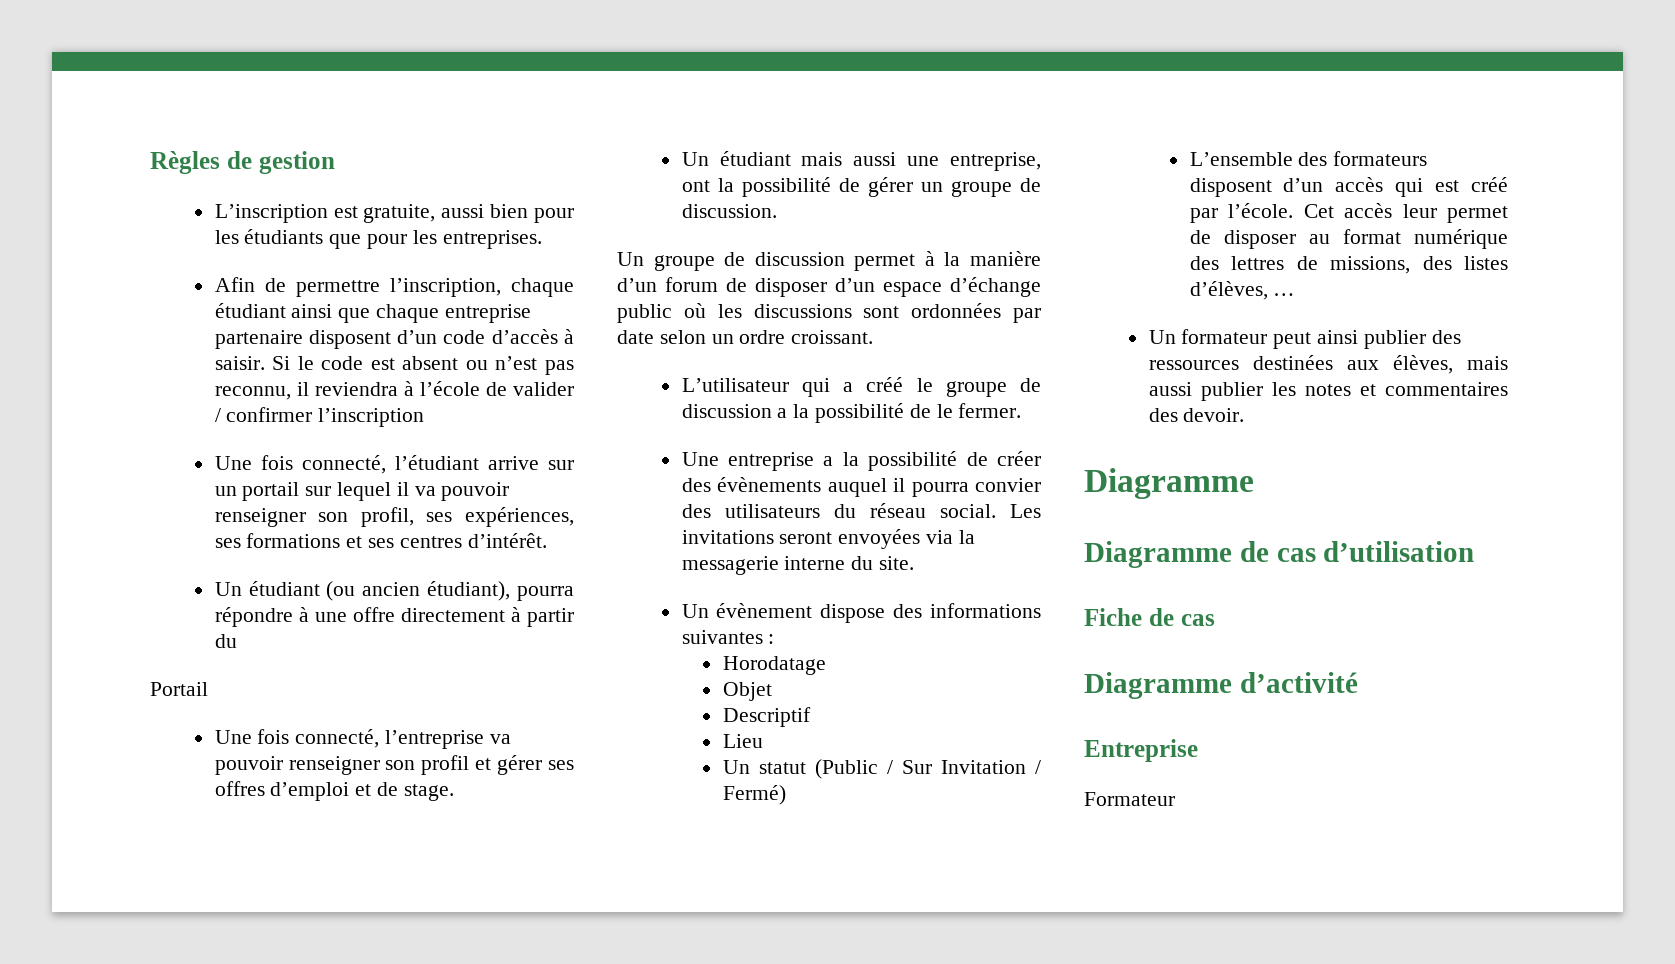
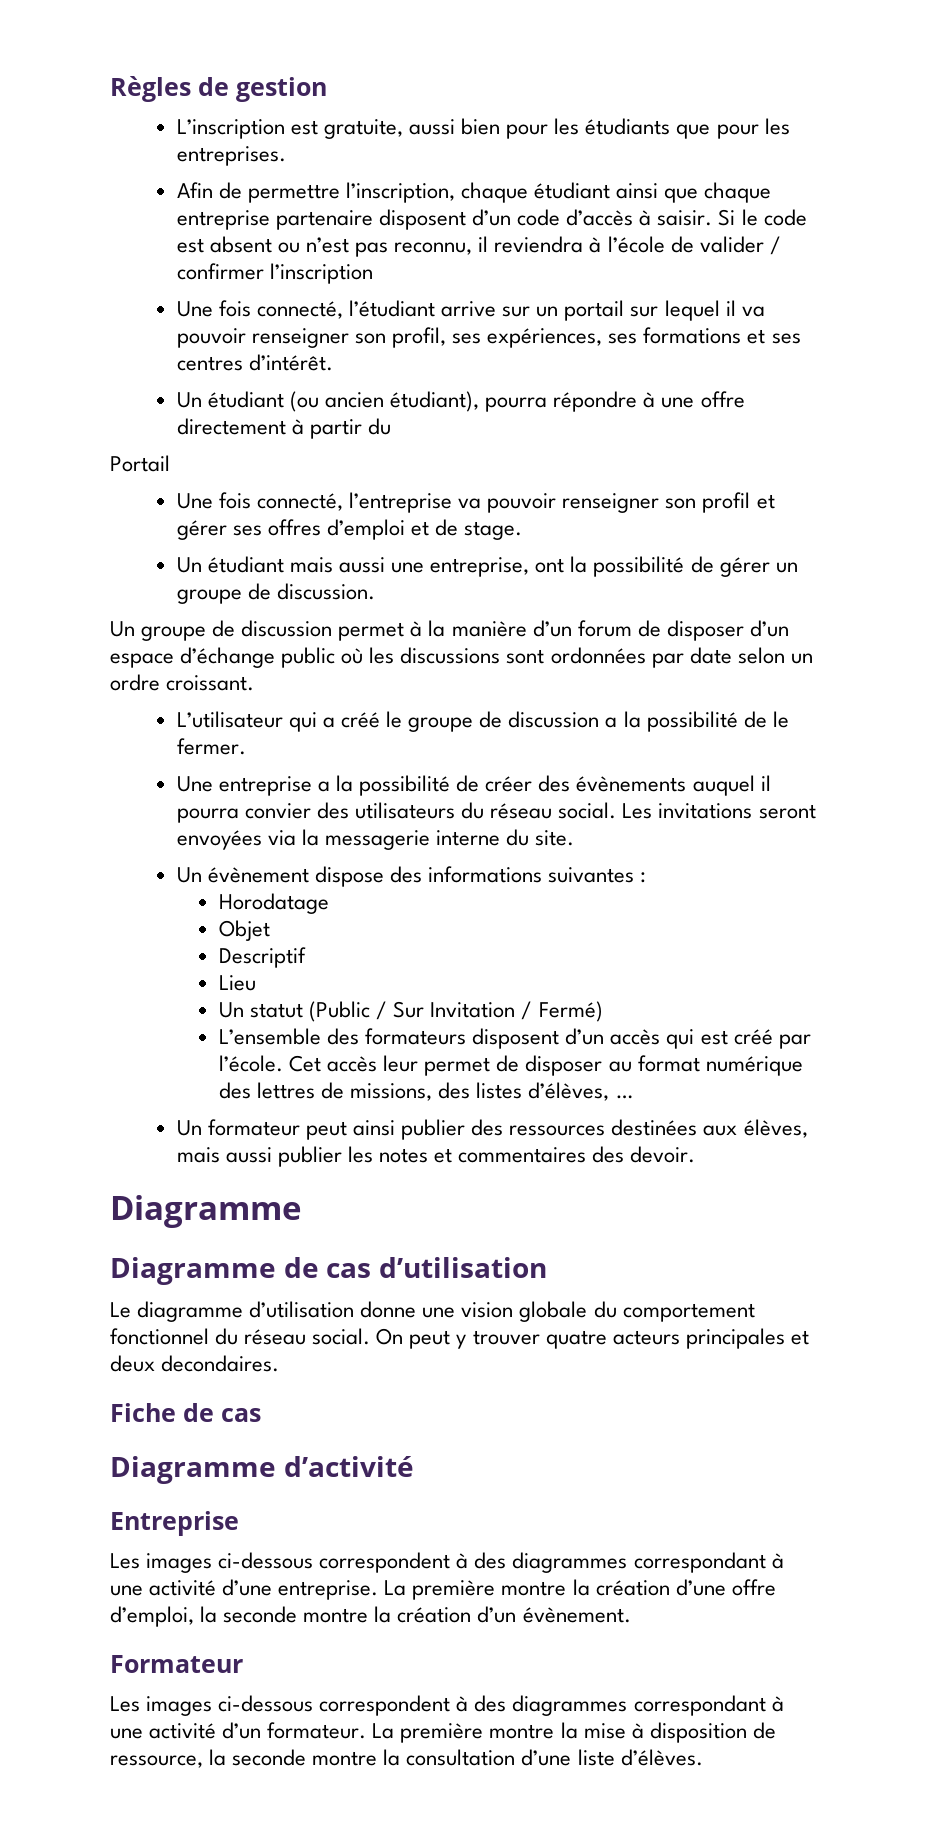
(1475, 551) none -> [110,1301,755,1322] [110,1328,809,1349] [110,1355,280,1372] // Le diagramme d’utilisation donne une vision globale du comportement fonctionnel du réseau social. On peut y trouver quatre acteurs principales et deux decondaires.
[1084,792,1175,806] Formateur -> [110,1552,784,1573] [110,1579,776,1600] [110,1606,631,1627] [110,1655,243,1673] [110,1695,784,1716] [110,1722,776,1743] [110,1749,703,1768] Les images ci-dessous correspondent à des diagrammes correspondant à une activité d’une entreprise. La première montre la création d’une offre d’emploi, la seconde montre la création d’un évènement. // Formateur // Les images ci-dessous correspondent à des diagrammes correspondant à une activité d’un formateur. La première montre la mise à disposition de ressource, la seconde montre la consultation d’une liste d’élèves.

